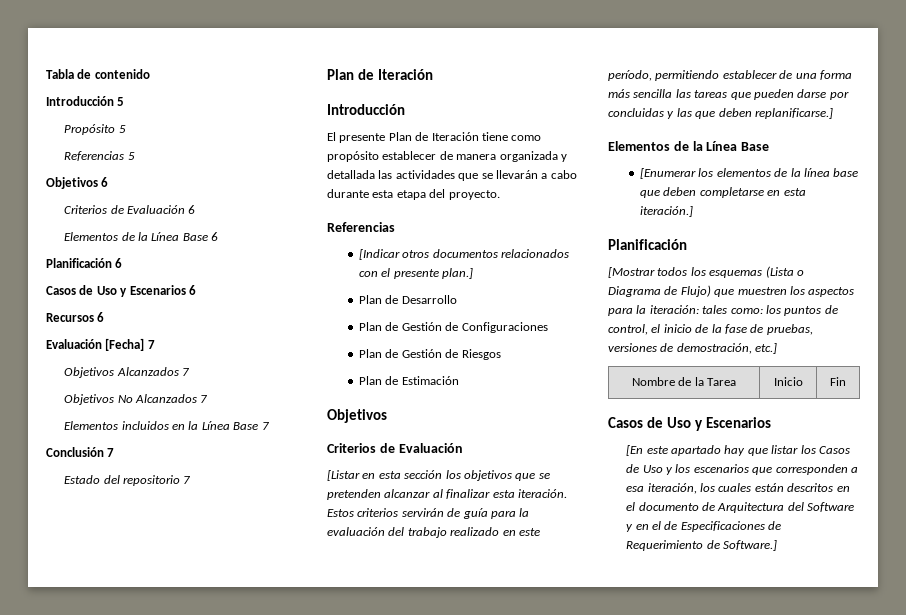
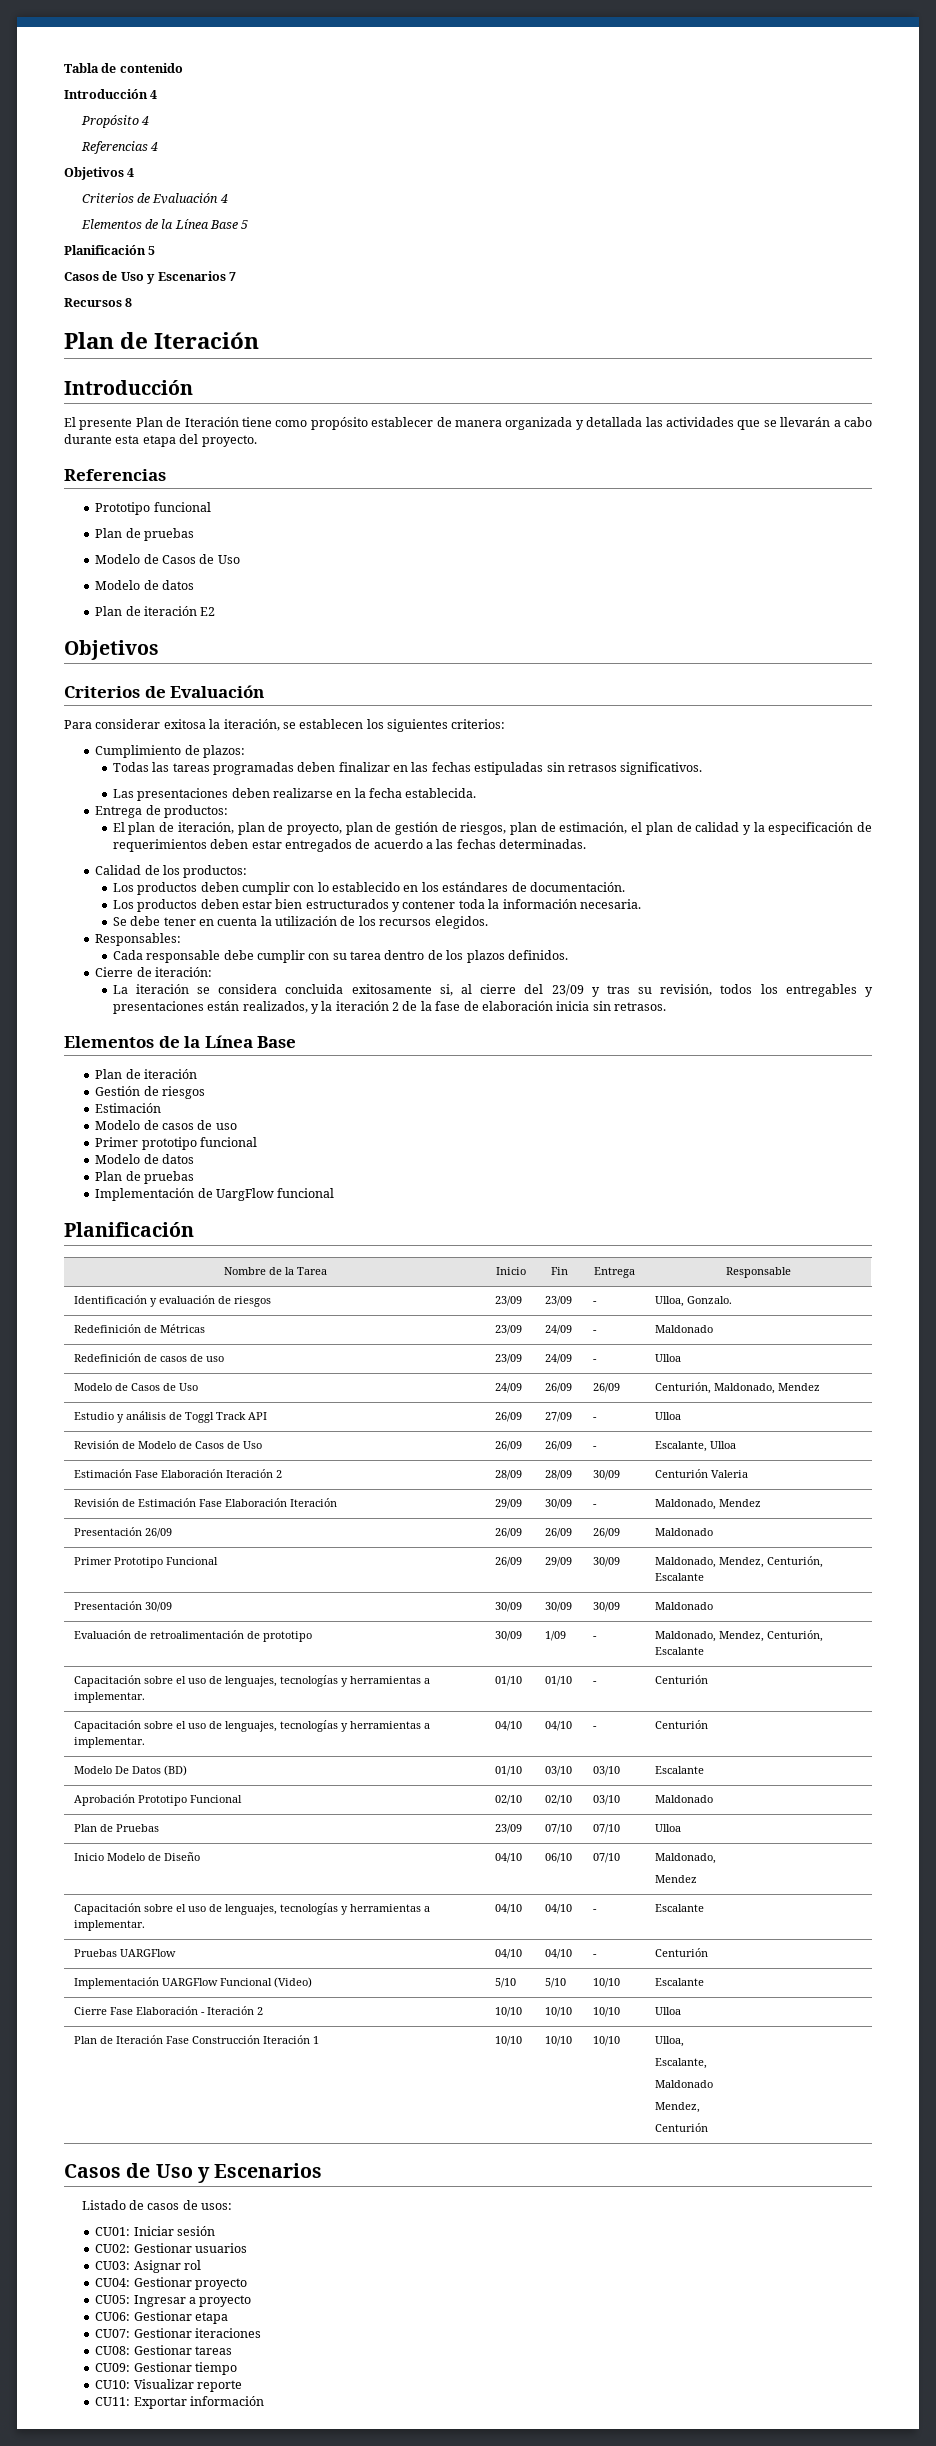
[117,97,125,106] 5 -> [150,90,158,99] 4
[118,125,126,133] [64,151,135,161] [46,177,109,189] [64,205,196,214] [64,232,219,241] [46,258,123,268] [46,285,196,297] 5 // Referencias 5 // Objetivos 6 // Criterios de Evaluación 6 // Elementos de la Línea Base 6 // Planificación 6 // Casos de Uso y Escenarios 6 -> [140,116,149,125] [80,141,158,154] [64,167,135,180] [81,193,228,204] [80,219,249,229] [64,245,156,255] [64,271,236,284] 4 // Referencias 4 // Objetivos 4 // Criterios de Evaluación 4 // Elementos de la Línea Base 5 // Planificación 5 // Casos de Uso y Escenarios 7
[97,312,105,322] [46,338,155,351] [64,367,190,378] [64,394,208,405] [64,421,269,430] [46,447,115,457] [64,475,191,486] 6 // Evaluación [Fecha] 7 // Objetivos Alcanzados 7 // Objetivos No Alcanzados 7 // Elementos incluidos en la Línea Base 7 // Conclusión 7 // Estado del repositorio 7 -> [125,298,133,307] 8
[359,249,570,260] [359,268,474,279] [359,295,457,304] [359,322,548,333] [359,349,501,360] [359,376,459,385] [327,409,387,423] [327,443,463,453] [327,470,550,481] [327,489,567,500] [327,508,530,519] [327,527,540,538] [608,70,852,81] [608,89,849,100] [608,108,833,119] [Indicar otros documentos relacionados con el presente plan.] // Plan de Desarrollo // Plan de Gestión de Configuraciones // Plan de Gestión de Riesgos // Plan de Estimación // Objetivos // Criterios de Evaluación // [Listar en esta sección los objetivos que se pretenden alcanzar al finalizar esta iteración. Estos criterios servirán de guía para la evaluación del trabajo realizado en este período, permitiendo establecer de una forma más sencilla las tareas que pueden darse por concluidas y las que deben replanificarse.] -> [95,502,211,515] [95,528,195,541] [95,554,240,564] [95,580,195,590] [95,606,216,616] [64,640,159,660] [64,685,265,698] [64,719,506,732] [95,745,246,758] [112,762,703,775] [112,788,477,801] [95,805,229,818] [112,822,872,835] [112,839,587,852] [95,865,248,878] [112,882,625,895] [112,899,641,912] [112,916,488,929] [95,933,182,946] [112,950,568,963] [95,967,213,977] [112,984,873,997] [112,1001,667,1014] Prototipo funcional // Plan de pruebas // Modelo de Casos de Uso // Modelo de datos // Plan de iteración E2 // Objetivos // Criterios de Evaluación // Para considerar exitosa la iteración, se establecen los siguientes criterios: // Cumplimiento de plazos: // Todas las tareas programadas deben finalizar en las fechas estipuladas sin retrasos significativos. // Las presentaciones deben realizarse en la fecha establecida. // Entrega de productos: // El plan de iteración, plan de proyecto, plan de gestión de riesgos, plan de estimación, el plan de calidad y la especificación de requerimientos deben estar entregados de acuerdo a las fechas determinadas. // Calidad de los productos: // Los productos deben cumplir con lo establecido en los estándares de documentación. // Los productos deben estar bien estructurados y contener toda la información necesaria. // Se debe tener en cuenta la utilización de los recursos elegidos. // Responsables: // Cada responsable debe cumplir con su tarea dentro de los plazos definidos. // Cierre de iteración: // La iteración se considera concluida exitosamente si, al cierre del 23/09 y tras su revisión, todos los entregables y presentaciones están realizados, y la iteración 2 de la fase de elaboración inicia sin retrasos.
[640,168,859,179] [640,187,806,198] [640,206,694,217] [608,239,687,250] [608,266,804,278] [608,285,855,297] [608,305,838,316] [608,324,813,335] [608,343,778,354] [Enumerar los elementos de la línea base que deben completarse en esta iteración.] // Planificación // [Mostrar todos los esquemas (Lista o Diagrama de Flujo) que muestren los aspectos para la iteración: tales como: los puntos de control, el inicio de la fase de pruebas, versiones de demostración, etc.] -> [95,1069,198,1079] [95,1086,206,1099] [95,1103,162,1113] [95,1120,237,1130] [95,1137,258,1150] [95,1154,195,1164] [95,1171,195,1184] [95,1188,335,1201] [64,1222,194,1237] Plan de iteración // Gestión de riesgos // Estimación // Modelo de casos de uso // Primer prototipo funcional // Modelo de datos // Plan de pruebas // Implementación de UargFlow funcional // Planificación
(846, 381) none -> [594,1267,635,1278] [726,1267,791,1278] [73,1295,271,1307] [494,1296,522,1306] [544,1296,572,1306] [592,1301,597,1304] [654,1296,732,1307] [73,1324,205,1333] [494,1325,522,1335] [544,1325,572,1335] [592,1330,597,1333] [654,1325,713,1333] [73,1353,224,1362] [494,1354,522,1364] [544,1354,572,1364] [592,1359,597,1362] [654,1354,681,1362] [73,1383,198,1391] [494,1383,522,1393] [544,1383,572,1393] [592,1383,620,1393] [654,1382,820,1394] [73,1411,267,1423] [494,1412,522,1422] [544,1412,572,1422] [592,1417,597,1420] [654,1412,681,1420] [73,1440,262,1449] [494,1441,522,1451] [544,1441,572,1451] [592,1446,597,1449] [654,1441,736,1452] [73,1469,282,1478] [494,1470,522,1480] [544,1470,572,1480] [592,1470,620,1480] [654,1469,748,1478] [73,1498,337,1507] [494,1499,522,1509] [544,1499,572,1509] [592,1504,597,1507] [654,1499,761,1510] [73,1527,172,1538] [494,1528,522,1538] [544,1528,572,1538] [592,1528,620,1538] [654,1528,713,1536] [73,1557,218,1568] [494,1557,522,1567] [544,1557,572,1567] [592,1557,620,1567] [654,1556,823,1568] [654,1573,704,1581] [73,1601,172,1612] [494,1602,522,1612] [544,1602,572,1612] [592,1602,620,1612] [654,1602,713,1610] [73,1630,312,1642] [494,1631,522,1641] [544,1631,566,1641] [592,1636,597,1639] [654,1630,823,1642] [654,1647,704,1655] [73,1675,430,1687] [73,1692,145,1703] [494,1676,522,1686] [544,1676,572,1686] [592,1681,597,1684] [654,1675,708,1684] [73,1720,430,1732] [73,1737,145,1748] [494,1721,522,1731] [544,1721,572,1731] [592,1726,597,1729] [654,1720,708,1729] [73,1765,187,1776] [494,1766,522,1776] [544,1766,572,1776] [592,1766,620,1776] [654,1766,704,1774] [73,1794,242,1806] [494,1795,522,1805] [544,1795,572,1805] [592,1795,620,1805] [654,1795,713,1803] [73,1824,159,1832] [494,1824,522,1834] [544,1824,572,1834] [592,1824,620,1834] [654,1824,681,1832] [73,1852,200,1861] [494,1853,522,1863] [544,1853,572,1863] [592,1853,620,1863] [654,1853,716,1864] [654,1875,697,1883] [73,1903,430,1915] [73,1920,145,1931] [494,1904,522,1914] [544,1904,572,1914] [592,1909,597,1912] [654,1904,704,1912] [73,1949,176,1957] [494,1949,522,1959] [544,1949,572,1959] [592,1954,597,1957] [654,1948,708,1957] [73,1977,312,1989] [494,1978,516,1988] [544,1978,566,1988] [592,1978,620,1988] [654,1978,704,1986] [73,2006,263,2015] [494,2007,522,2017] [544,2007,572,2017] [592,2007,620,2017] [654,2007,681,2015] [73,2035,319,2044] [494,2036,522,2046] [544,2036,572,2046] [592,2036,620,2046] [654,2036,684,2047] [654,2058,707,2069] [654,2080,713,2088] [654,2102,700,2113] [654,2123,708,2132] | Entrega | Responsable // Identificación y evaluación de riesgos | 23/09 | 23/09 | - | Ulloa, Gonzalo. // Redefinición de Métricas | 23/09 | 24/09 | - | Maldonado // Redefinición de casos de uso | 23/09 | 24/09 | - | Ulloa // Modelo de Casos de Uso | 24/09 | 26/09 | 26/09 | Centurión, Maldonado, Mendez // Estudio y análisis de Toggl Track API | 26/09 | 27/09 | - | Ulloa // Revisión de Modelo de Casos de Uso | 26/09 | 26/09 | - | Escalante, Ulloa // Estimación Fase Elaboración Iteración 2 | 28/09 | 28/09 | 30/09 | Centurión Valeria // Revisión de Estimación Fase Elaboración Iteración | 29/09 | 30/09 | - | Maldonado, Mendez // Presentación 26/09 | 26/09 | 26/09 | 26/09 | Maldonado // Primer Prototipo Funcional | 26/09 | 29/09 | 30/09 | Maldonado, Mendez, Centurión, Escalante // Presentación 30/09 | 30/09 | 30/09 | 30/09 | Maldonado // Evaluación de retroalimentación de prototipo | 30/09 | 1/09 | - | Maldonado, Mendez, Centurión, Escalante // Capacitación sobre el uso de lenguajes, tecnologías y herramientas a implementar. | 01/10 | 01/10 | - | Centurión // Capacitación sobre el uso de lenguajes, tecnologías y herramientas a implementar. | 04/10 | 04/10 | - | Centurión // Modelo De Datos (BD) | 01/10 | 03/10 | 03/10 | Escalante // Aprobación Prototipo Funcional | 02/10 | 02/10 | 03/10 | Maldonado // Plan de Pruebas | 23/09 | 07/10 | 07/10 | Ulloa // Inicio Modelo de Diseño | 04/10 | 06/10 | 07/10 | Maldonado, // Mendez // Capacitación sobre el uso de lenguajes, tecnologías y herramientas a implementar. | 04/10 | 04/10 | - | Escalante // Pruebas UARGFlow | 04/10 | 04/10 | - | Centurión // Implementación UARGFlow Funcional (Video) | 5/10 | 5/10 | 10/10 | Escalante // Cierre Fase Elaboración - Iteración 2 | 10/10 | 10/10 | 10/10 | Ulloa // Plan de Iteración Fase Construcción Iteración 1 | 10/10 | 10/10 | 10/10 | Ulloa, // Escalante, // Maldonado // Mendez, // Centurión
[626,445,850,456] [626,464,858,475] [626,483,850,494] [626,502,855,513] [626,521,782,532] [626,540,778,551] [En este apartado hay que listar los Casos de Uso y los escenarios que corresponden a esa iteración, los cuales están descritos en el documento de Arquitectura del Software y en el de Especificaciones de Requerimiento de Software.] -> [81,2200,233,2210] [95,2226,216,2236] [95,2243,248,2253] [95,2260,202,2273] [95,2277,248,2290] [95,2295,252,2307] [95,2311,229,2324] [95,2328,262,2338] [95,2345,233,2355] [95,2362,238,2375] [95,2379,243,2392] [95,2396,265,2409] Listado de casos de usos: // CU01: Iniciar sesión // CU02: Gestionar usuarios // CU03: Asignar rol // CU04: Gestionar proyecto // CU05: Ingresar a proyecto // CU06: Gestionar etapa // CU07: Gestionar iteraciones // CU08: Gestionar tareas // CU09: Gestionar tiempo // CU10: Visualizar reporte // CU11: Exportar información

